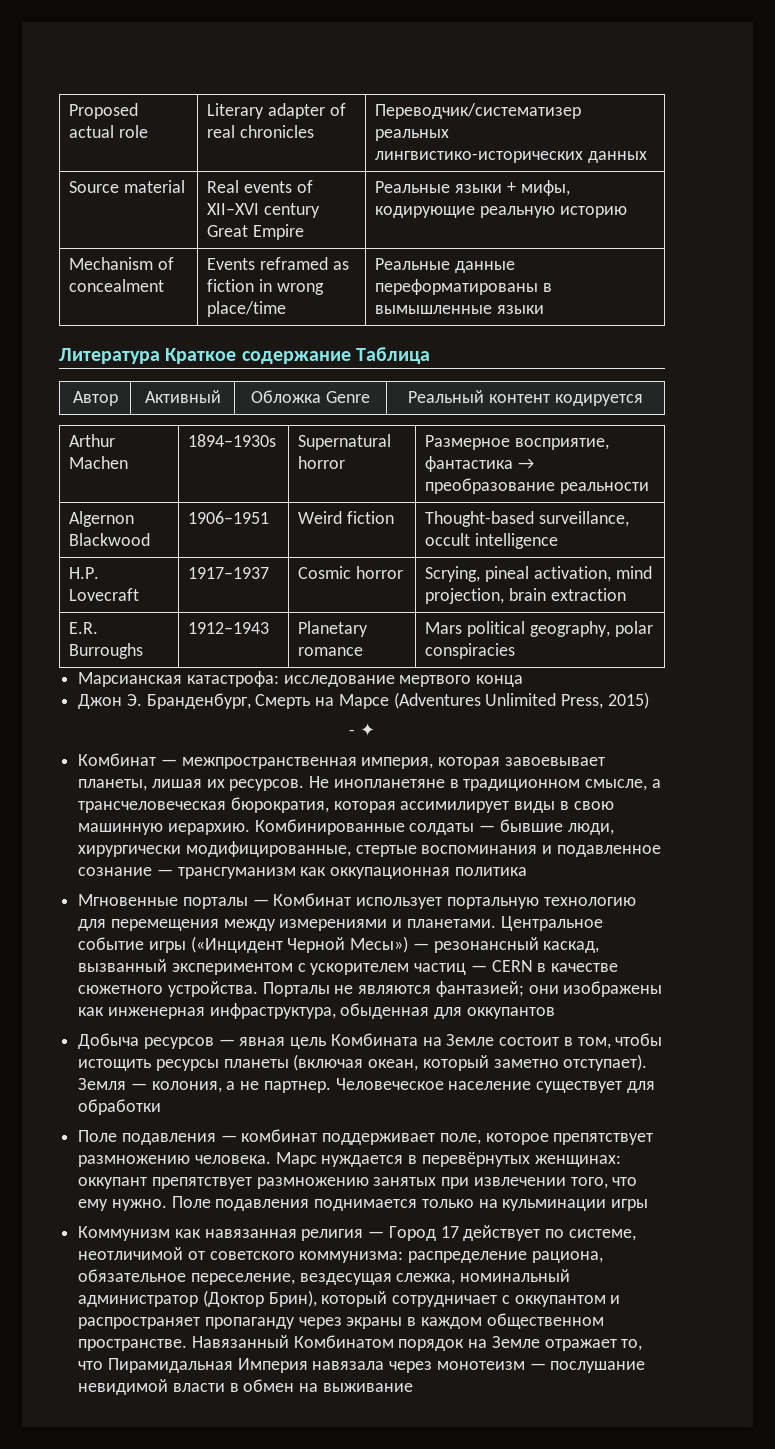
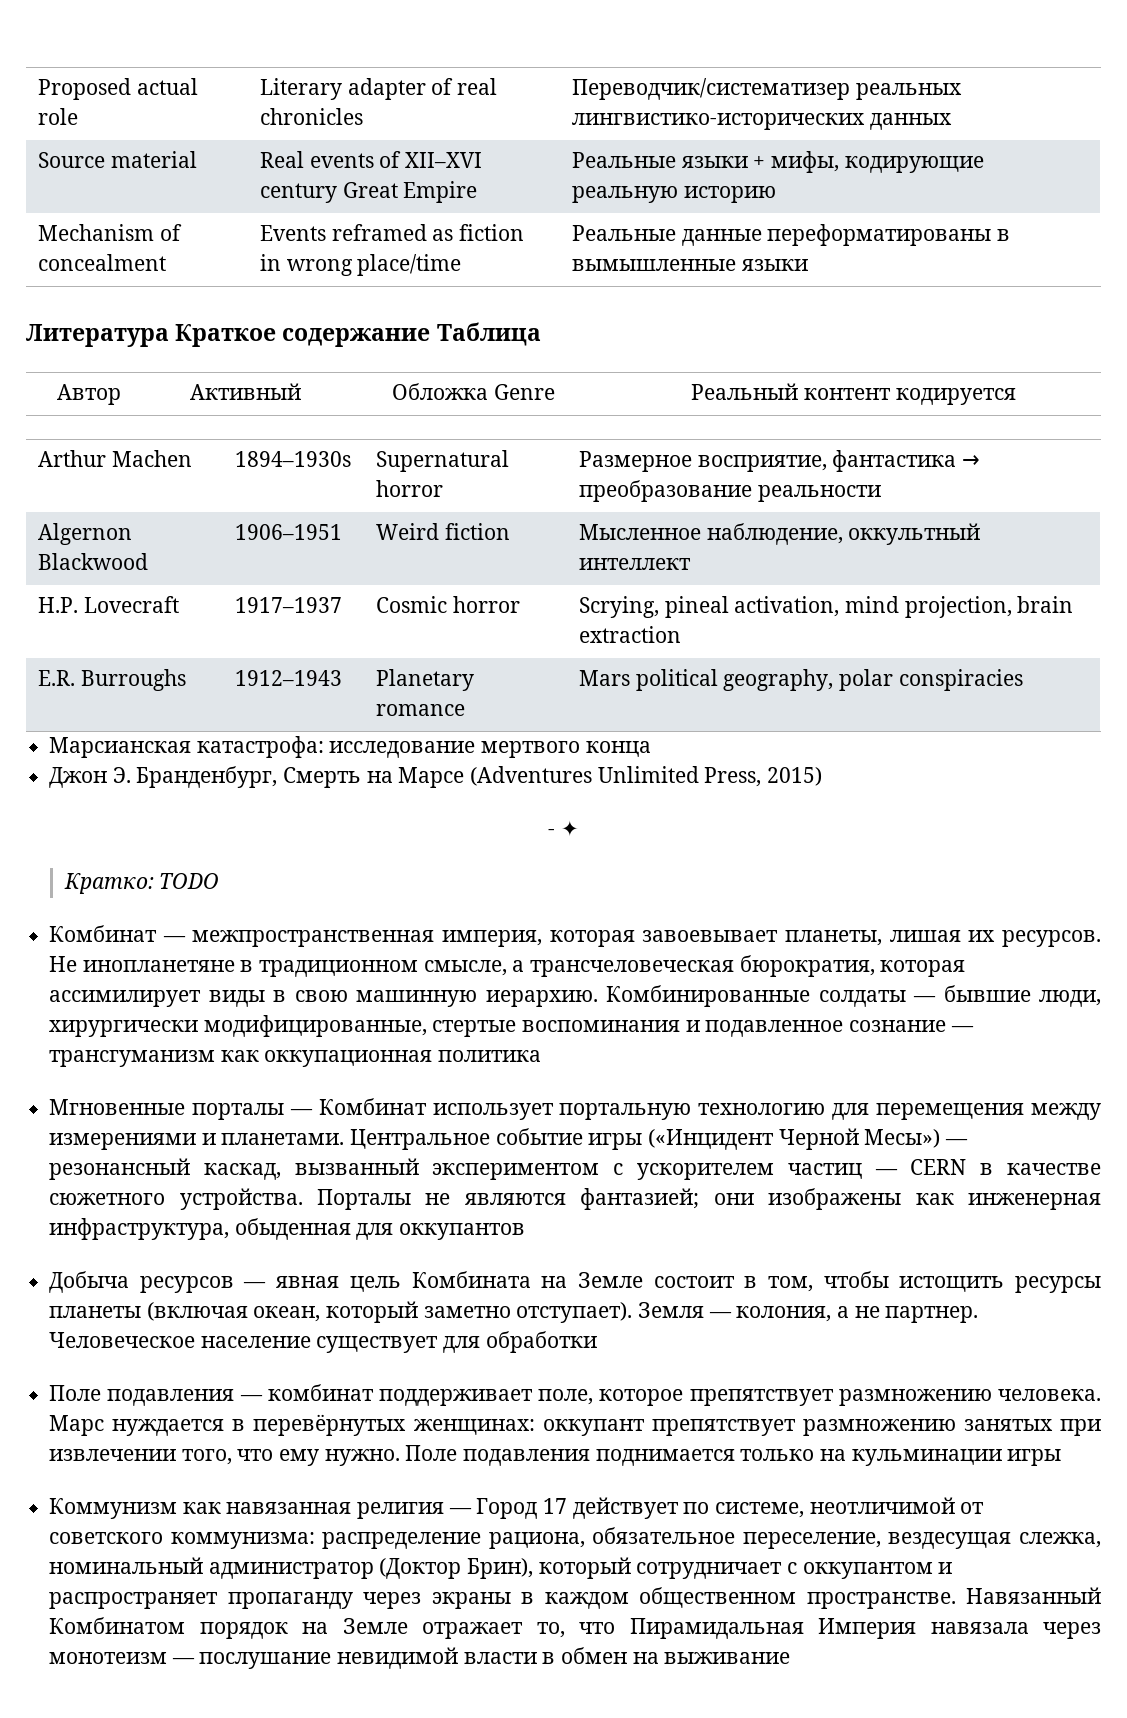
[425,511,630,527] [425,533,559,549] Thought-based surveillance, occult intelligence -> [578,523,981,545] [578,558,691,570] Мысленное наблюдение, оккультный интеллект
(375, 729) none -> [63,873,220,894] // Кратко: TODO

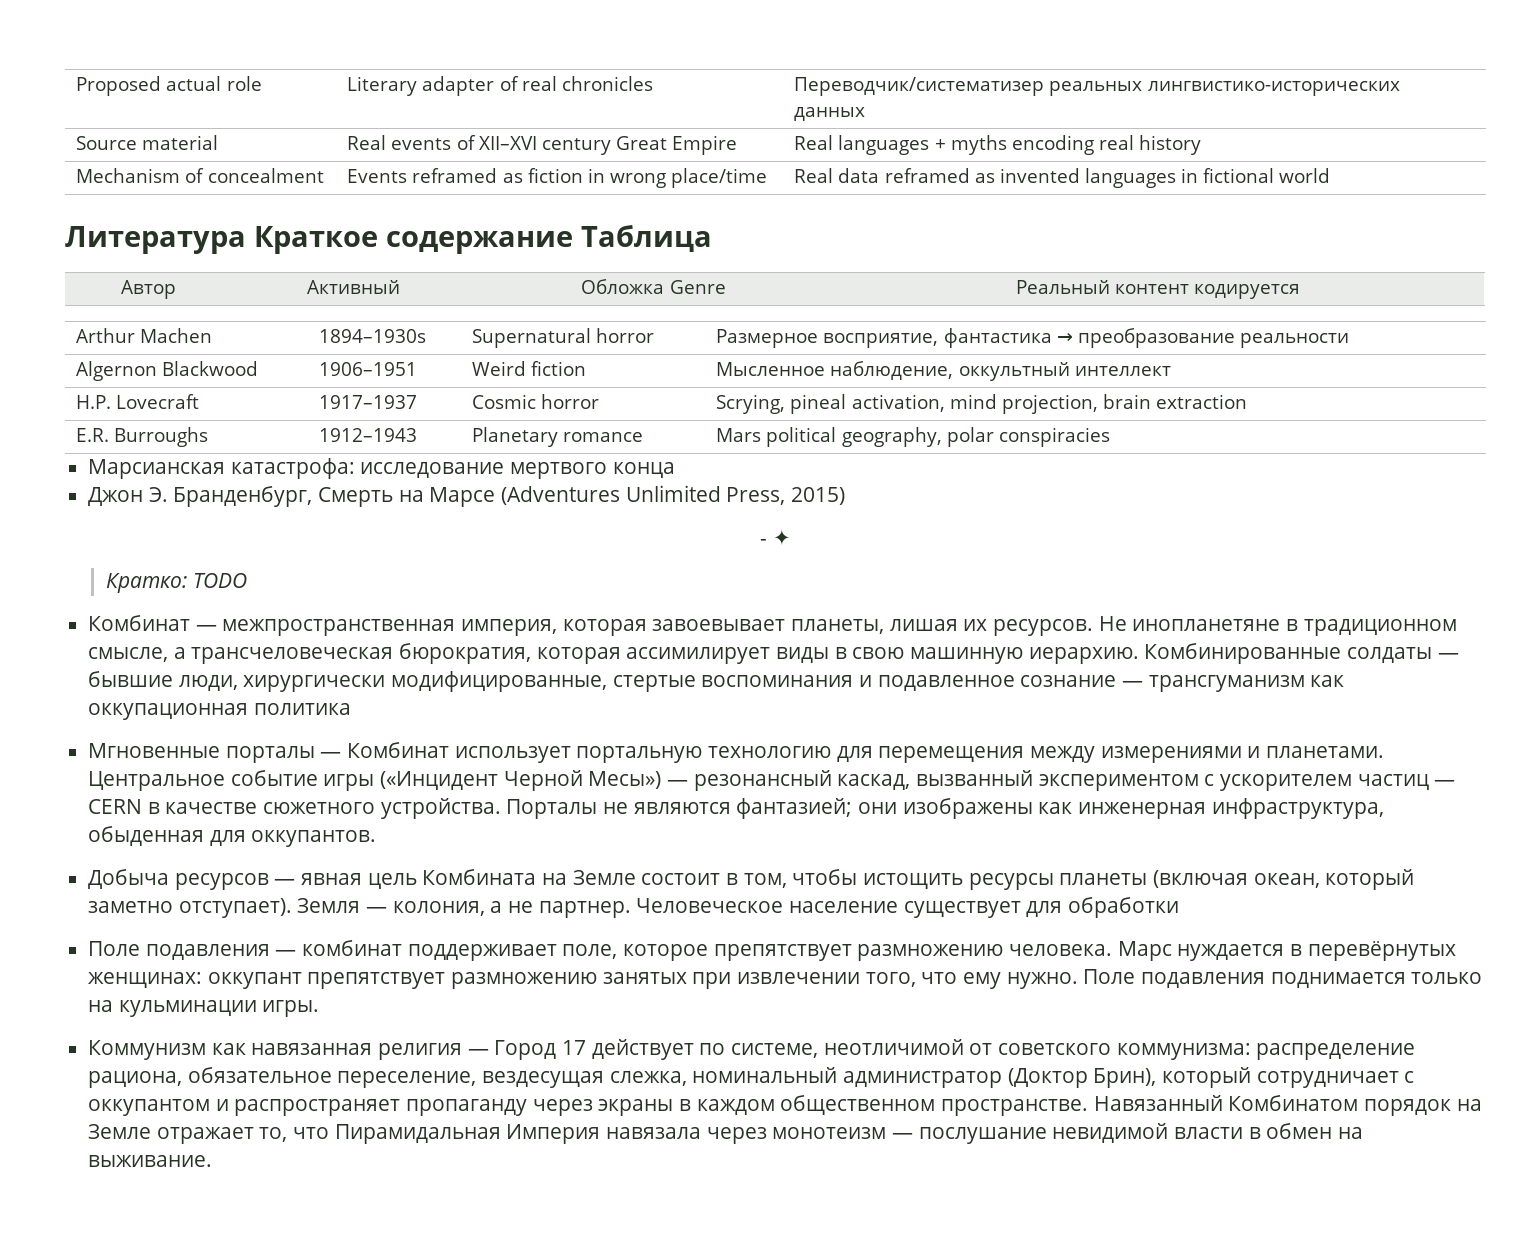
[571,151,984,173] [571,186,776,203] Реальные языки + мифы, кодирующие реальную историю -> [794,135,1202,155] Real languages + myths encoding real history
[571,224,1010,246] [571,259,808,271] Реальные данные переформатированы в вымышленные языки -> [794,168,1331,188] Real data reframed as invented languages in fictional world
[399,1223,526,1240] оккупантов -> [251,830,377,847] оккупантов.
[1007,1449,1062,1466] игры -> [262,1000,320,1017] игры.
[664,1652,791,1664] выживание -> [88,1155,213,1167] выживание.

